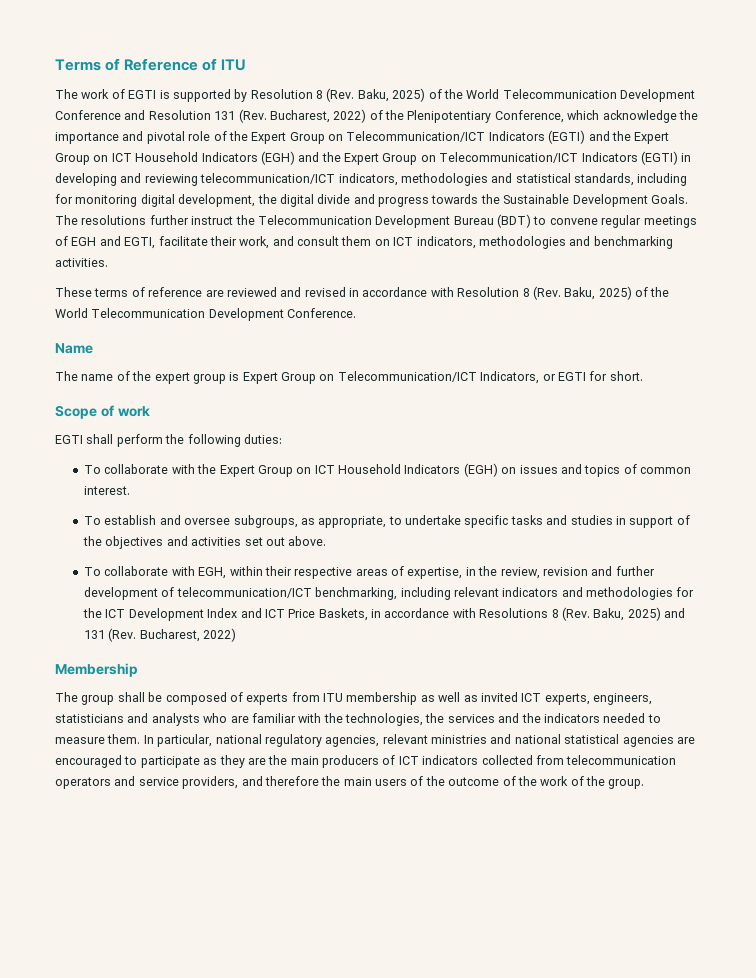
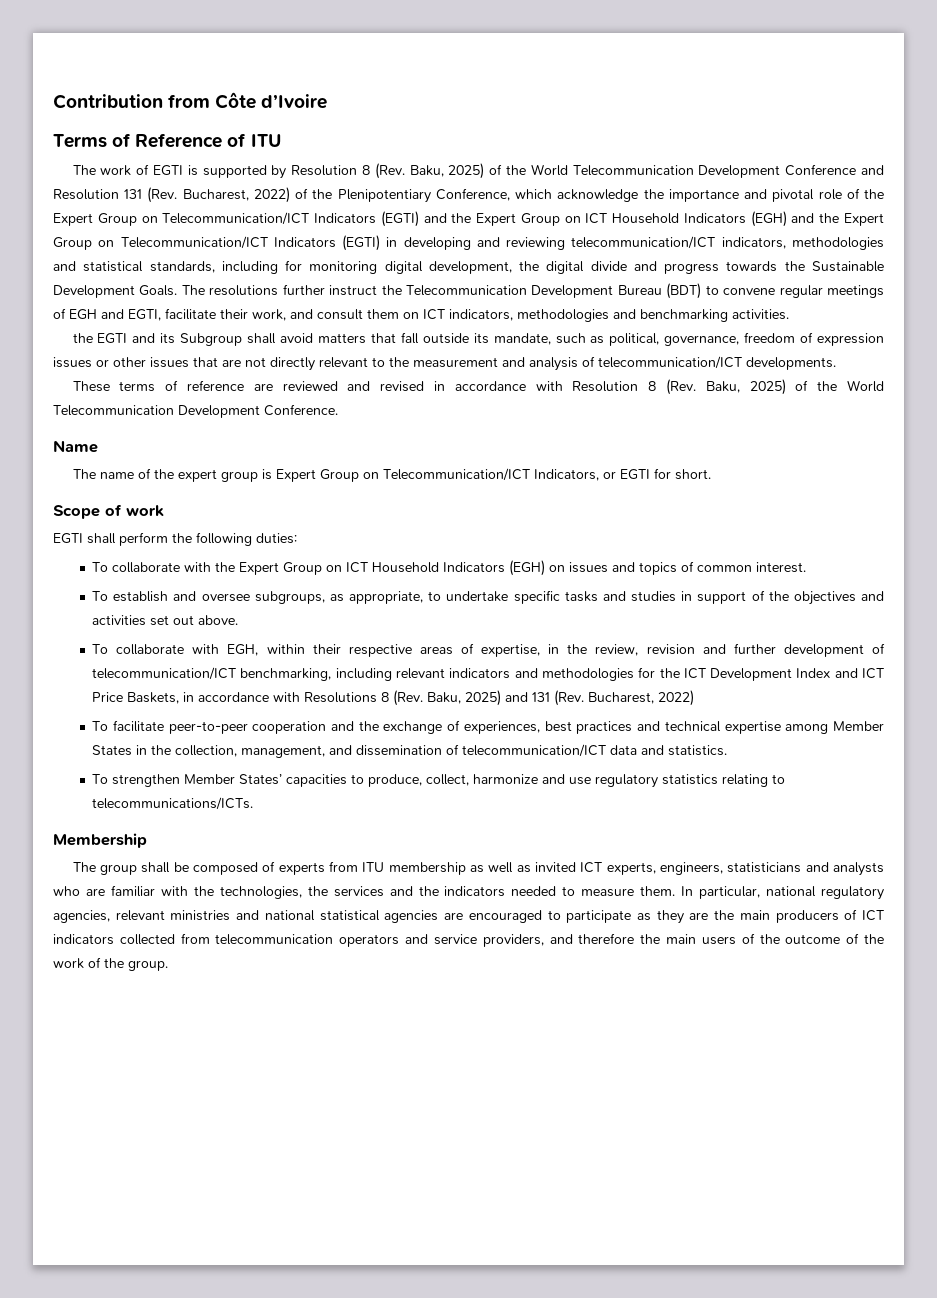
(55, 65) none -> [53,92,328,109] Contribution from Côte d’Ivoire //
(108, 262) none -> [72,332,884,346] [53,356,836,371] // the EGTI and its Subgroup shall avoid matters that fall outside its mandate, such as political, governance, freedom of expression issues or other issues that are not directly relevant to the measurement and analysis of telecommunication/ICT developments.
(237, 635) none -> [92,720,885,734] [92,744,728,758] [92,774,786,788] [92,797,254,810] // To facilitate peer-to-peer cooperation and the exchange of experiences, best practices and technical expertise among Member States in the collection, management, and dissemination of telecommunication/ICT data and statistics. // To strengthen Member States’ capacities to produce, collect, harmonize and use regulatory statistics relating to telecommunications/ICTs.

